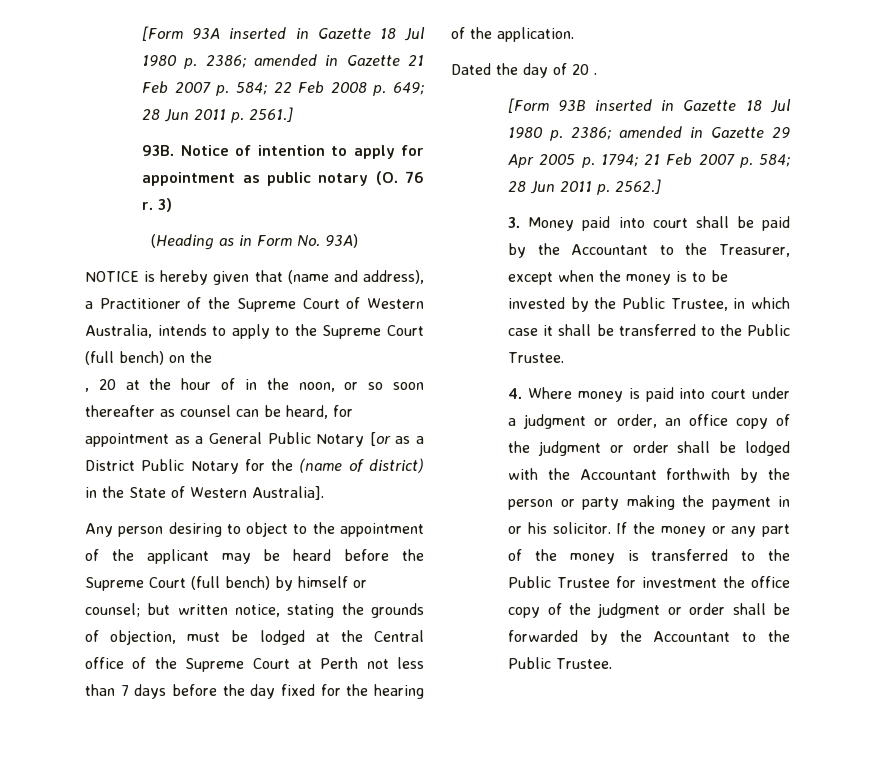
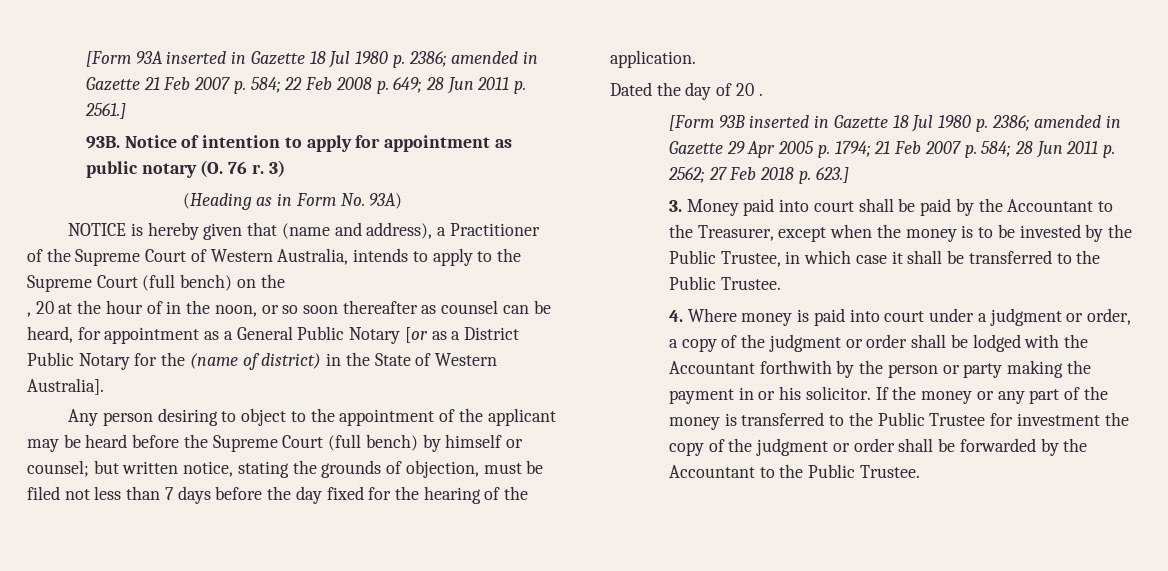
[259,630,424,645] [85,657,359,672] lodged at the Central office of the Supreme Court at Perth -> [27,486,60,500] filed
[615,179,662,194] 2562.] -> [667,167,849,184] 2562; 27 Feb 2018 p. 623.]
[664,414,728,426] an office -> [668,339,678,348] a
[751,576,790,588] office -> (1129, 419) none

